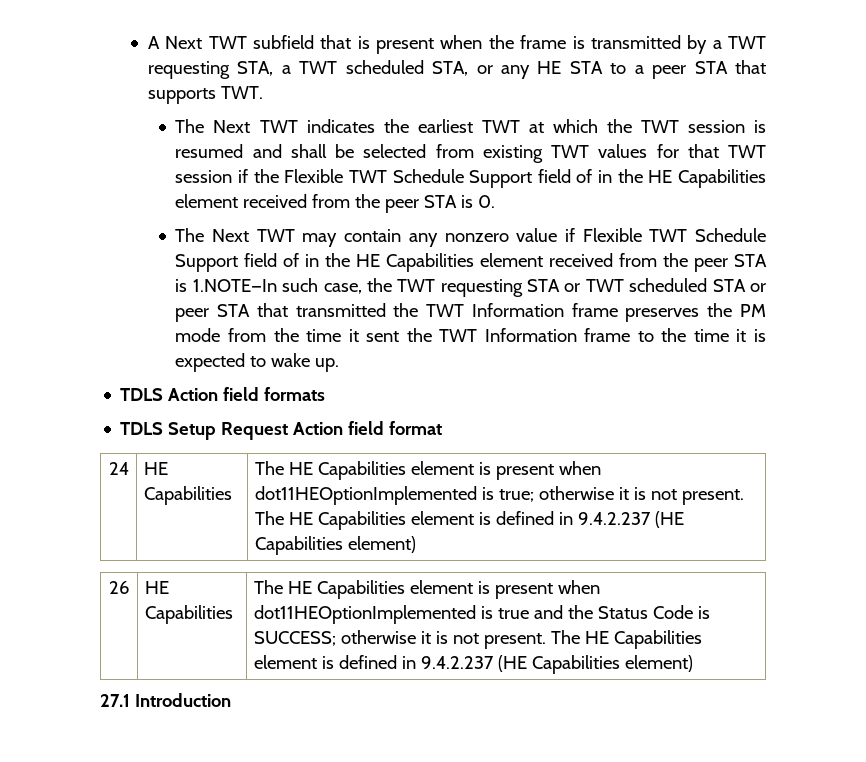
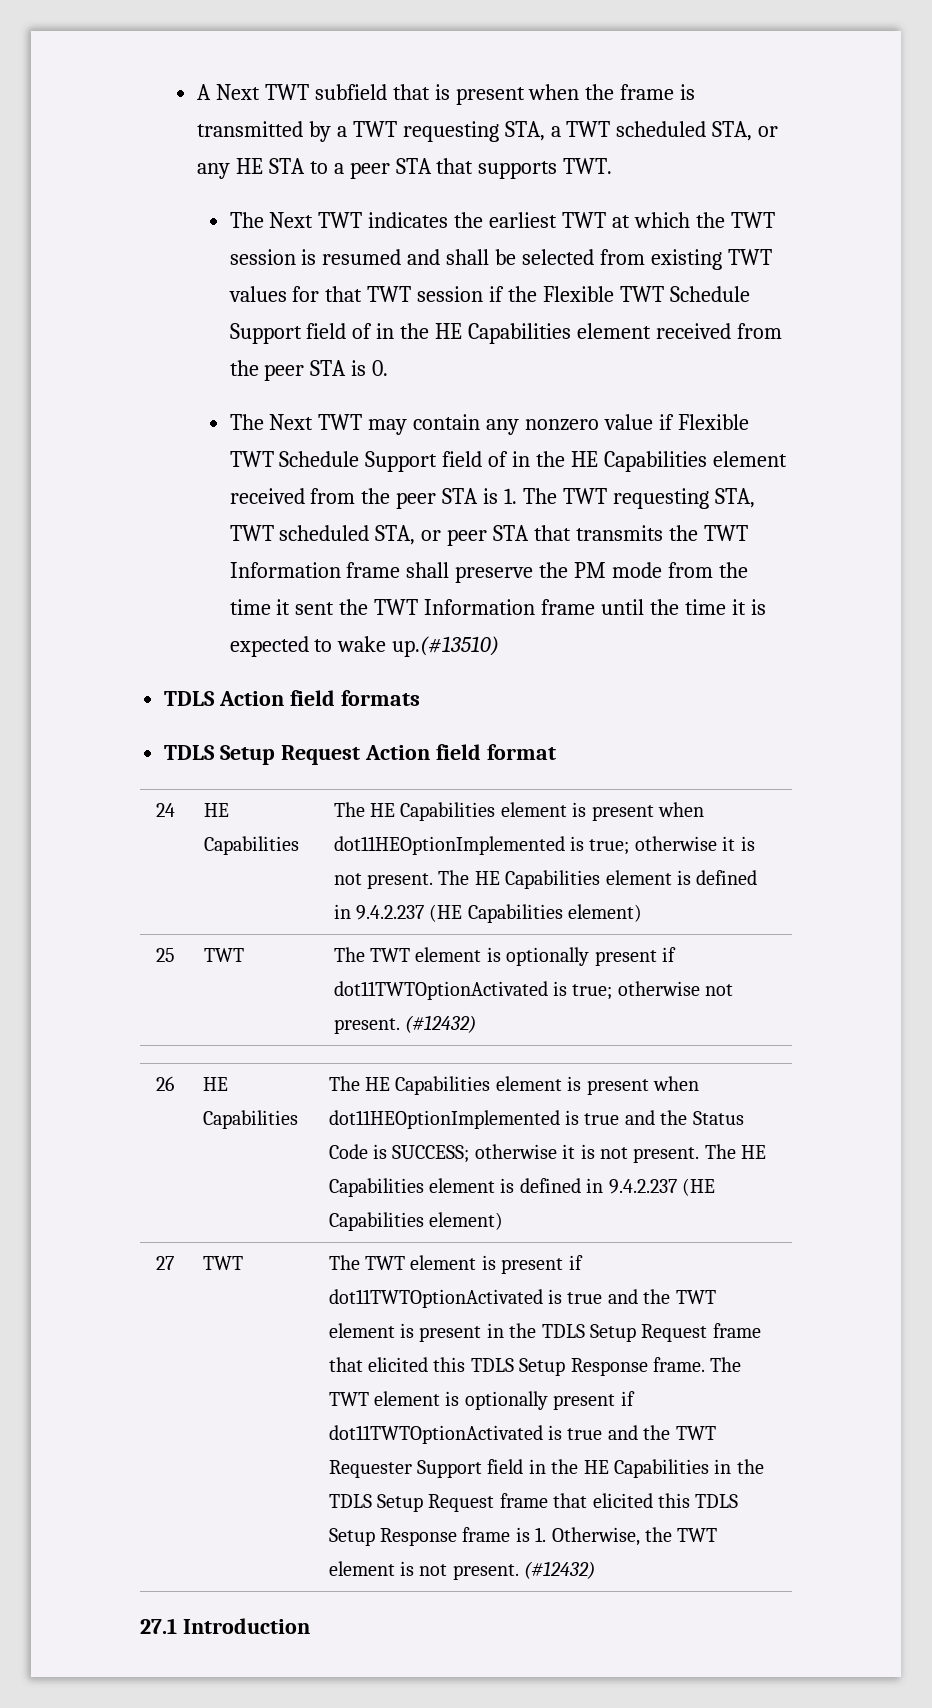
[192,278,746,297] 1.NOTE—In such case, the TWT requesting STA or TWT scheduled STA -> [504,488,755,509] [229,525,416,545] 1. The TWT requesting STA, TWT scheduled STA,
[295,303,700,322] transmitted the TWT Information frame preserves -> [576,525,748,541] [229,562,534,583] transmits the TWT Information frame shall preserve
[637,331,654,342] to -> [601,599,645,615] until
[315,358,340,372] up. -> [392,636,500,657] up.(#13510)
(416, 544) none -> [155,948,175,962] [203,948,244,962] [333,947,676,966] [333,981,734,1000] [333,1015,476,1034] // 25 | TWT | The TWT element is optionally present if dot11TWTOptionActivated is true; otherwise not present. (#12432)
(693, 663) none -> [155,1256,174,1270] [202,1256,243,1270] [328,1255,583,1274] [328,1289,716,1308] [328,1323,761,1342] [328,1357,742,1376] [328,1391,635,1410] [328,1425,716,1444] [328,1459,764,1478] [328,1493,739,1512] [328,1527,718,1546] [328,1561,596,1580] // 27 | TWT | The TWT element is present if dot11TWTOptionActivated is true and the TWT element is present in the TDLS Setup Request frame that elicited this TDLS Setup Response frame. The TWT element is optionally present if dot11TWTOptionActivated is true and the TWT Requester Support field in the HE Capabilities in the TDLS Setup Request frame that elicited this TDLS Setup Response frame is 1. Otherwise, the TWT element is not present. (#12432)

